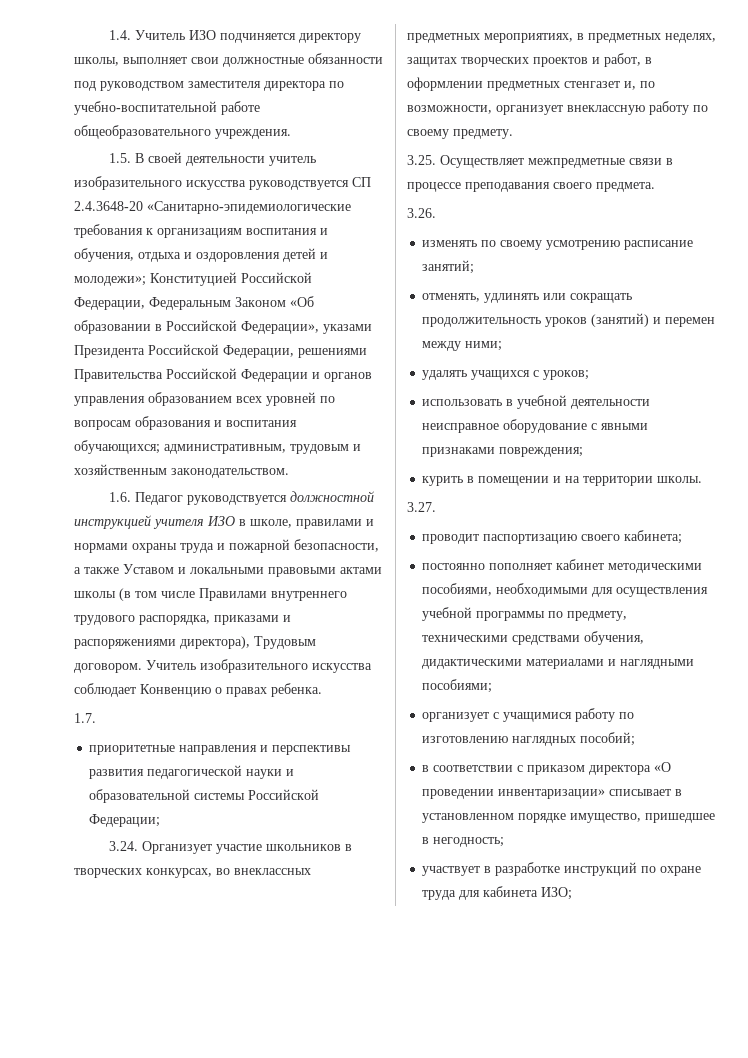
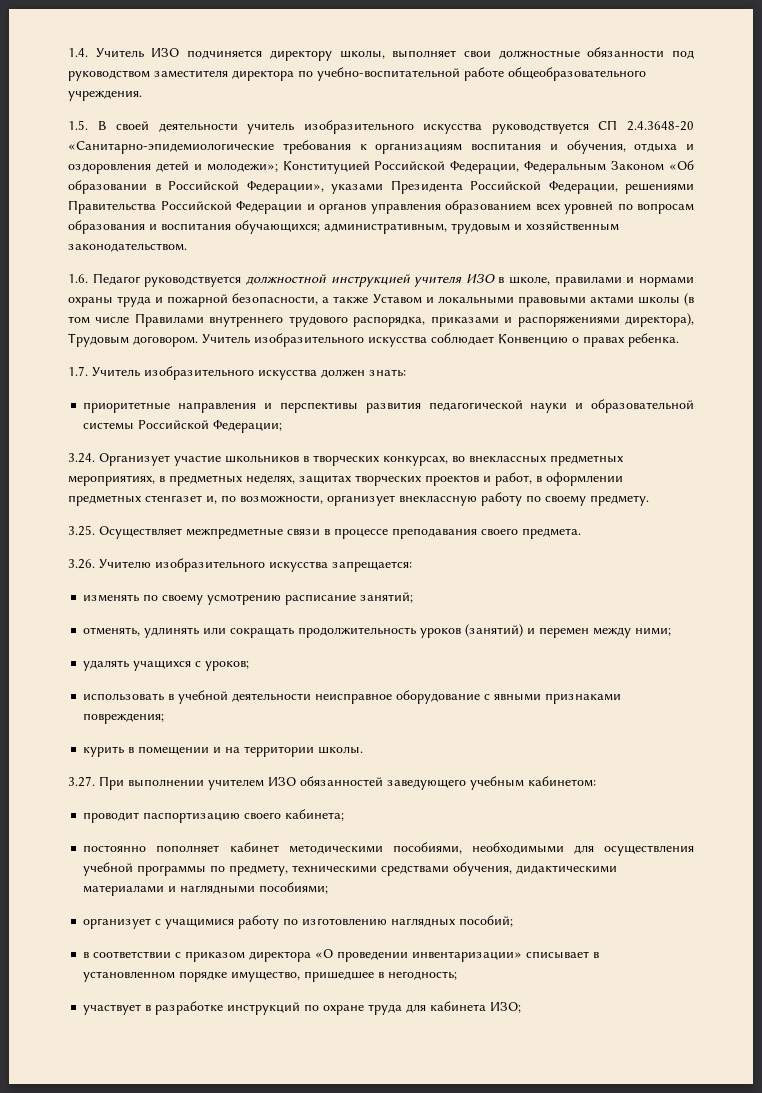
(96, 718) none -> [92,366,406,380] Учитель изобразительного искусства должен знать:
(436, 213) none -> [99,558,412,572] Учителю изобразительного искусства запрещается:
(436, 507) none -> [99,776,596,790] При выполнении учителем ИЗО обязанностей заведующего учебным кабинетом:

